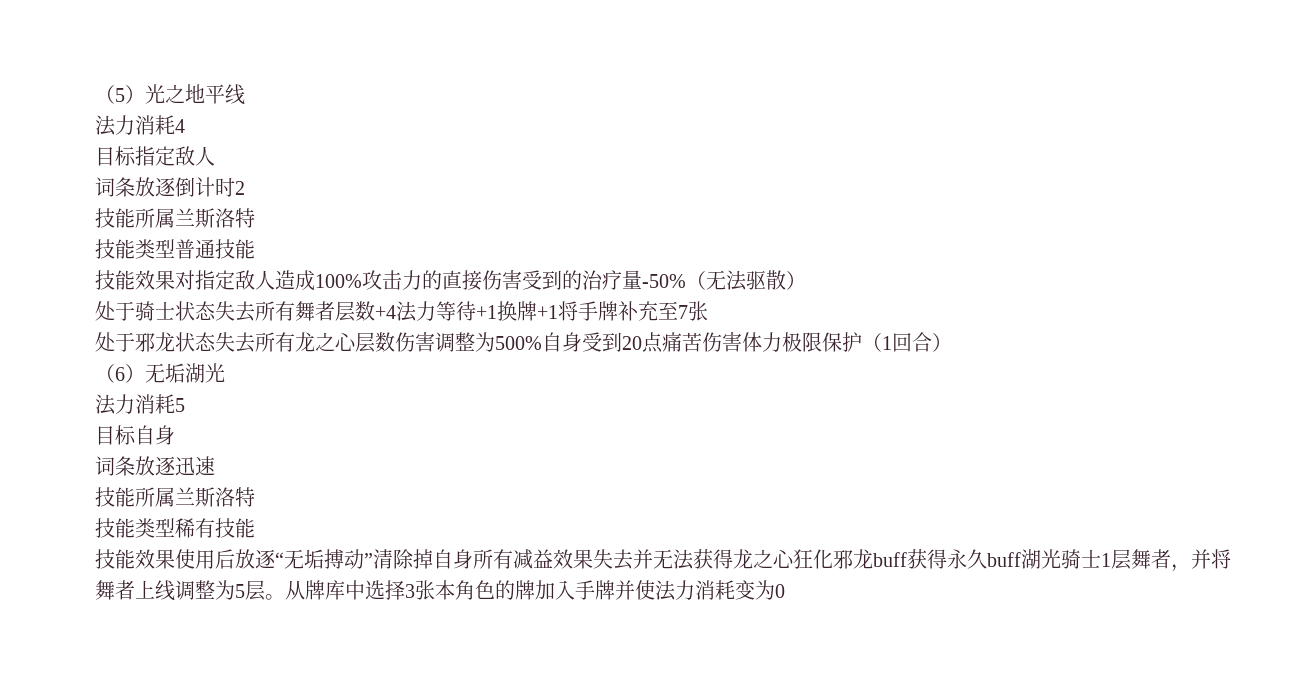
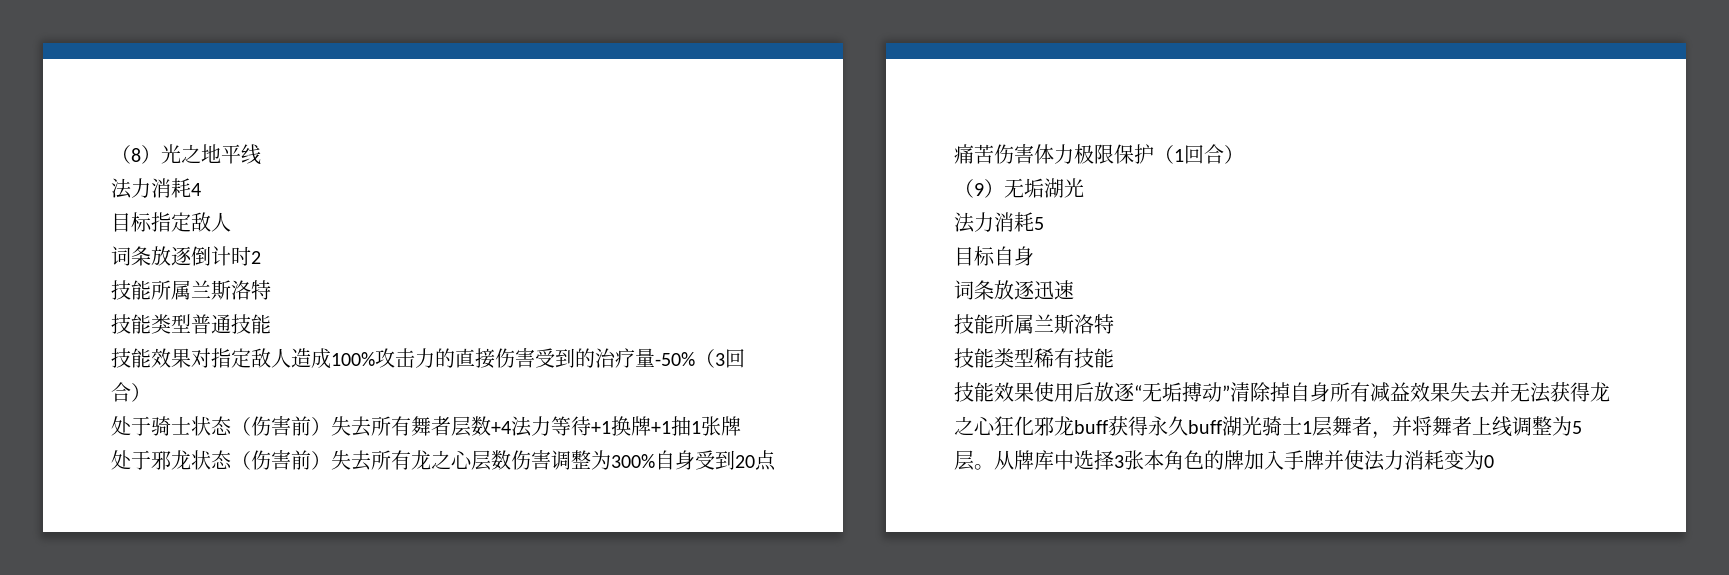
[95,85,125,104] （5 -> [111,145,141,164] （8
[706,270,786,291] 无法驱散 -> [715,349,745,368] [111,382,131,402] 3回合
(216, 310) none -> [231,416,331,436] （伤害前）
[558,301,708,321] 将手牌补充至7张 -> [671,416,741,436] 抽1张牌
(216, 341) none -> [231,450,331,470] （伤害前）
[495,336,542,350] 500% -> [611,454,655,468] 300%
[115,367,125,381] 6 -> [974,183,984,196] 9

